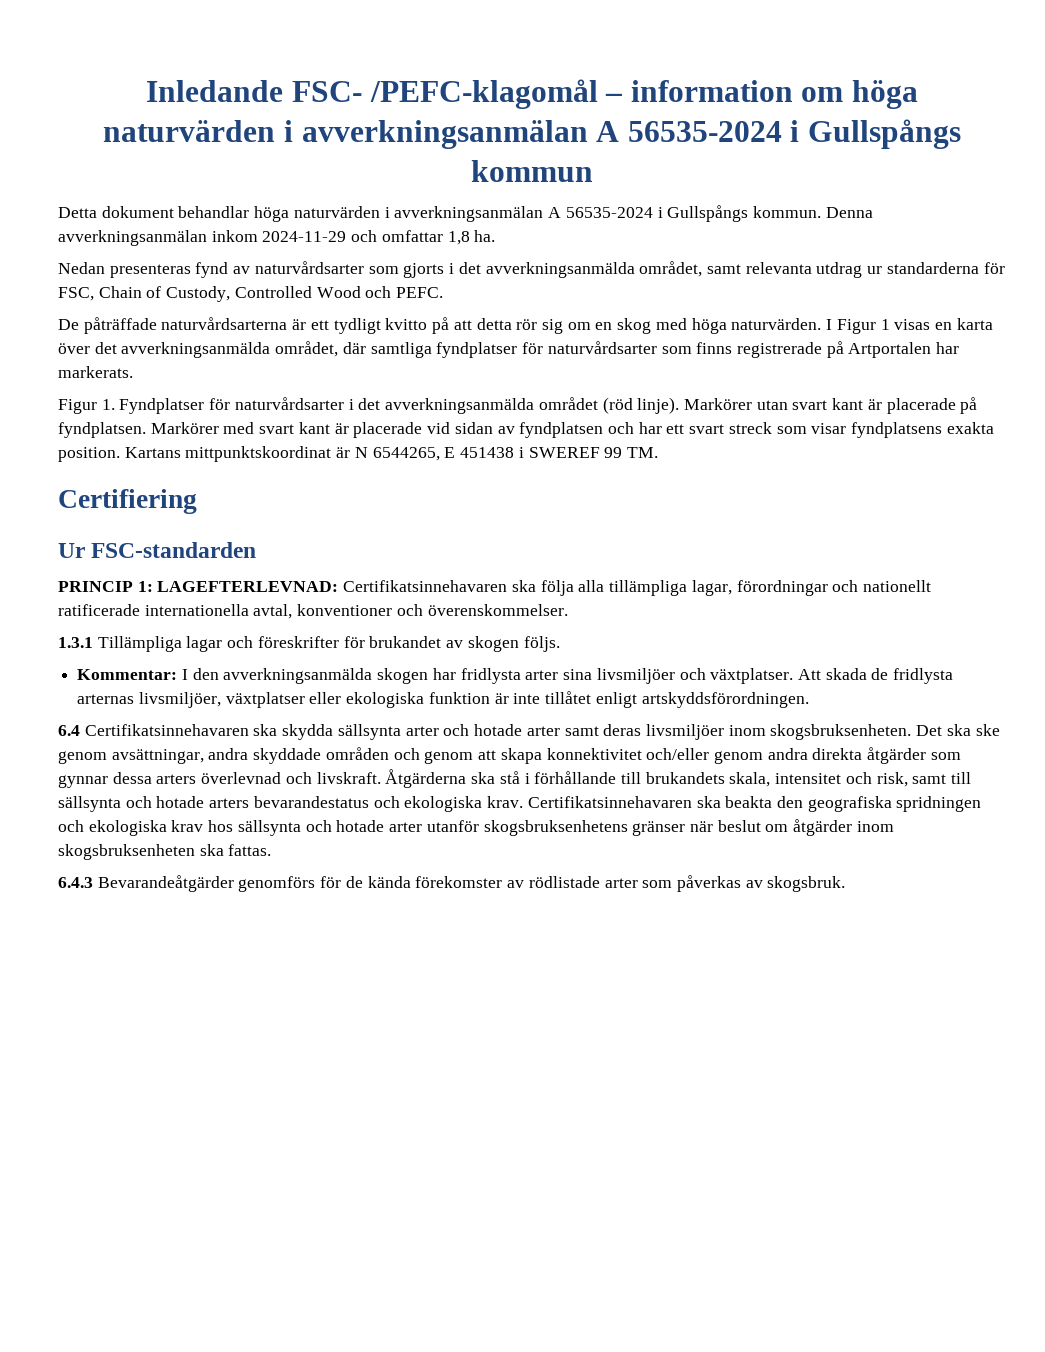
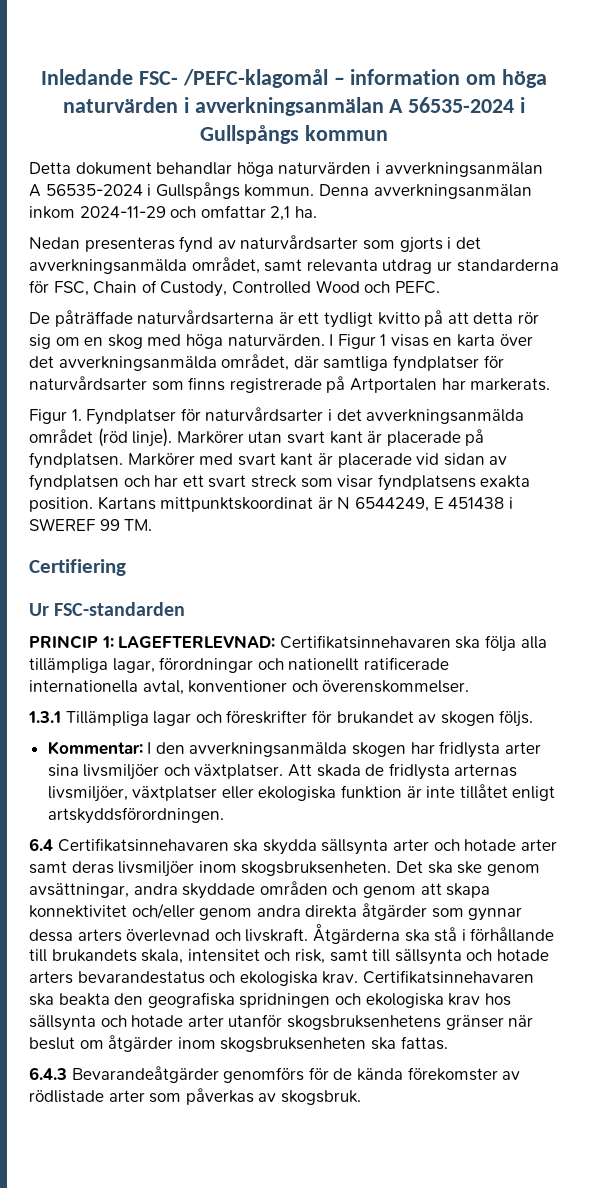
[447,231,470,245] 1,8 -> [270,206,291,221] 2,1
[372,447,440,461] 6544265, -> [354,497,429,512] 6544249,

